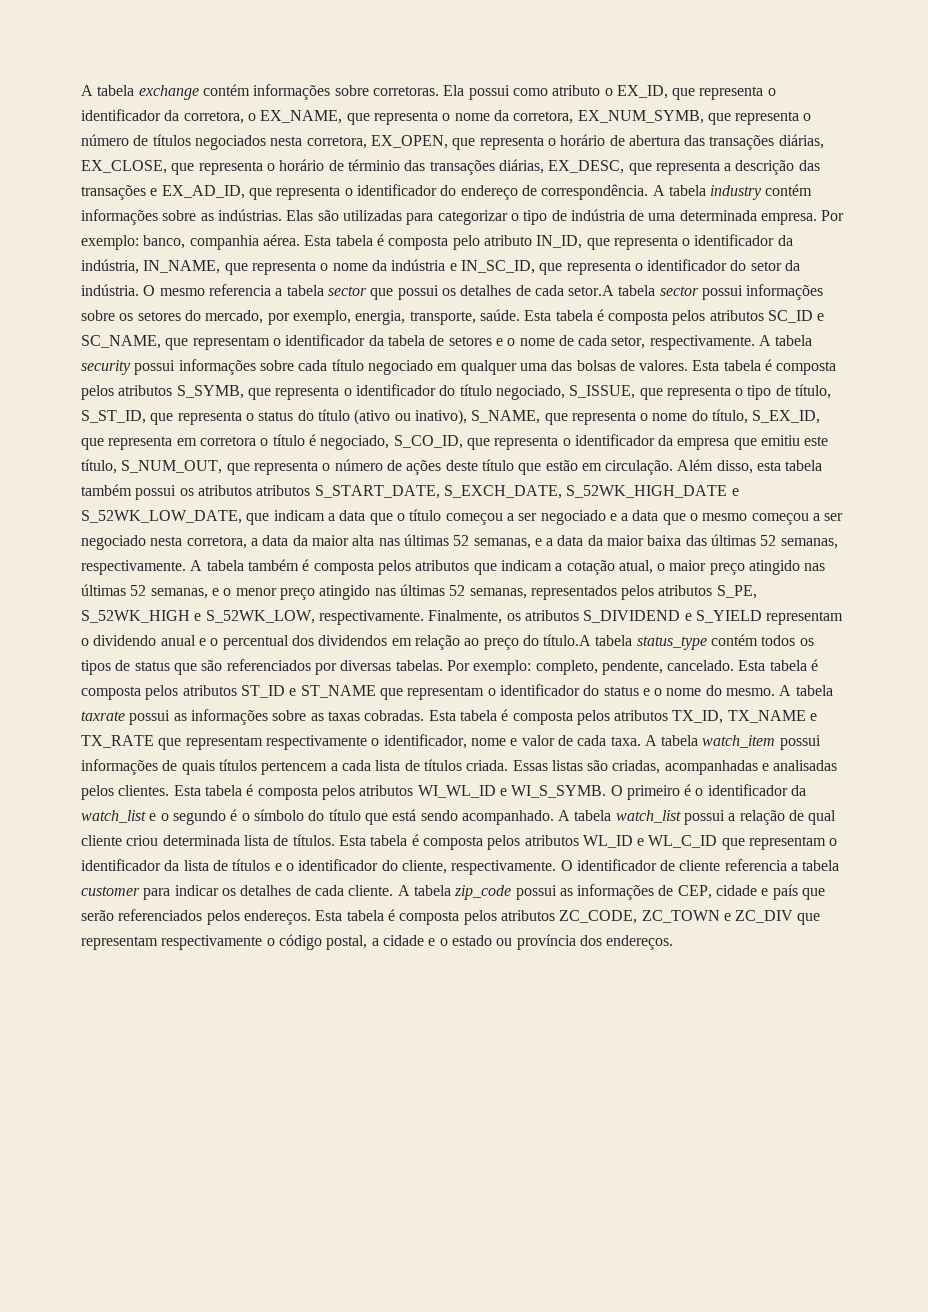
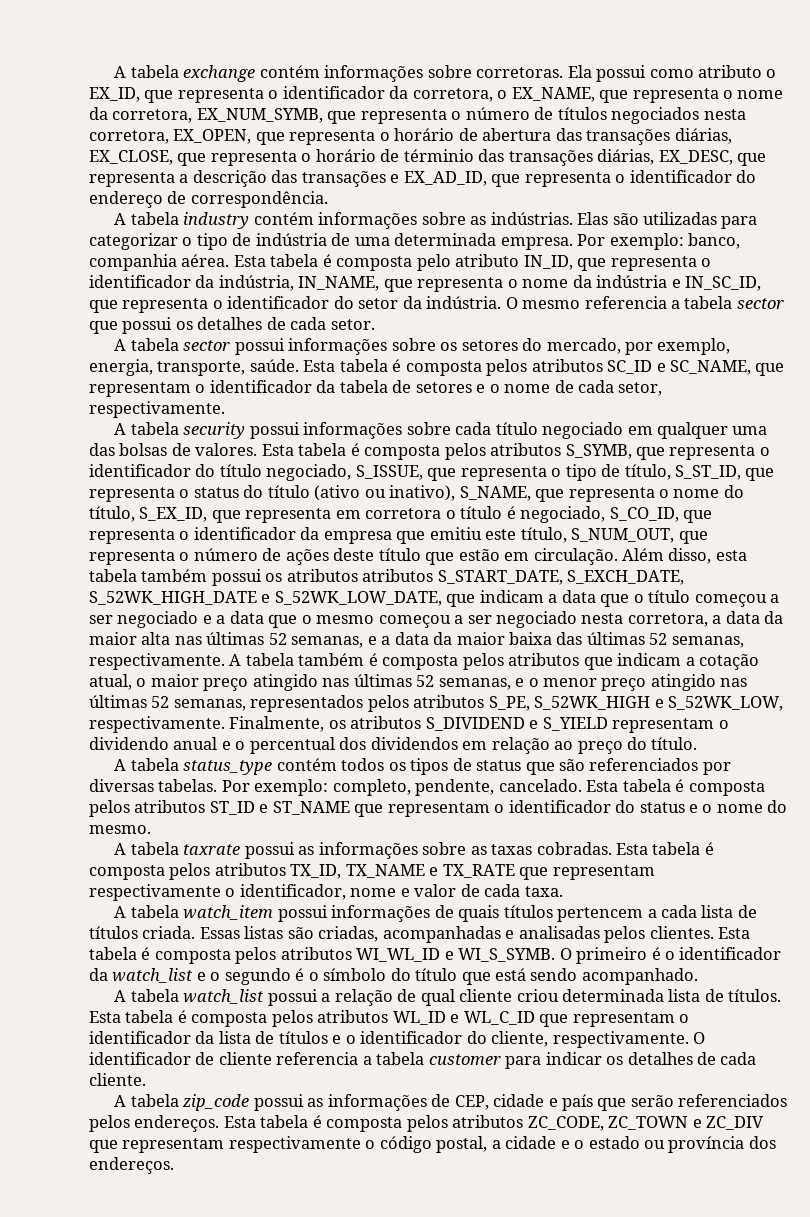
(649, 192) none -> (328, 199) //
[568,285,615,296] setor.A -> [330,319,375,330] [114,339,127,351] setor. // A
(755, 342) none -> (225, 409) //
[543,634,592,646] título.A -> [651,737,698,750] [114,759,127,771] título. // A
(776, 692) none -> (151, 829) //
(641, 741) none -> (563, 891) //
(554, 817) none -> (698, 976) //
(394, 890) none -> (146, 1079) //

